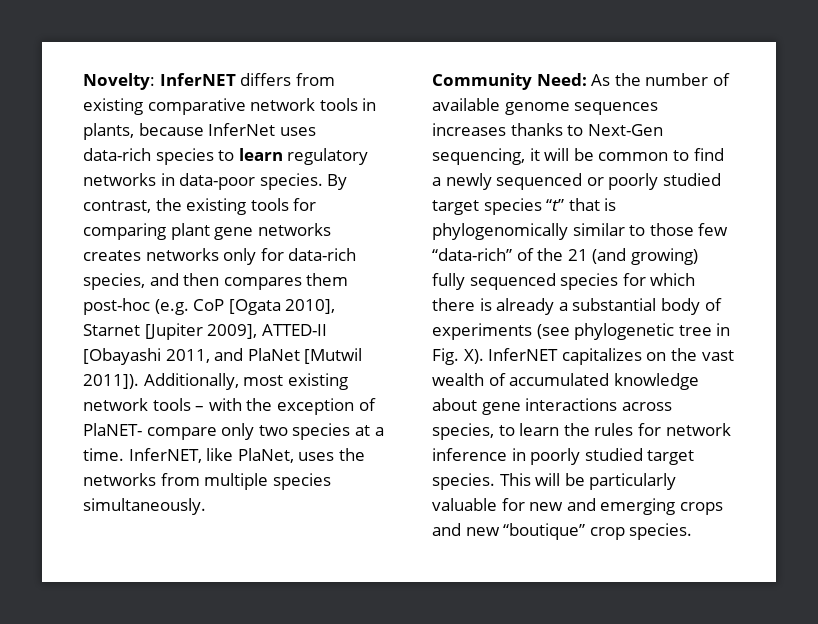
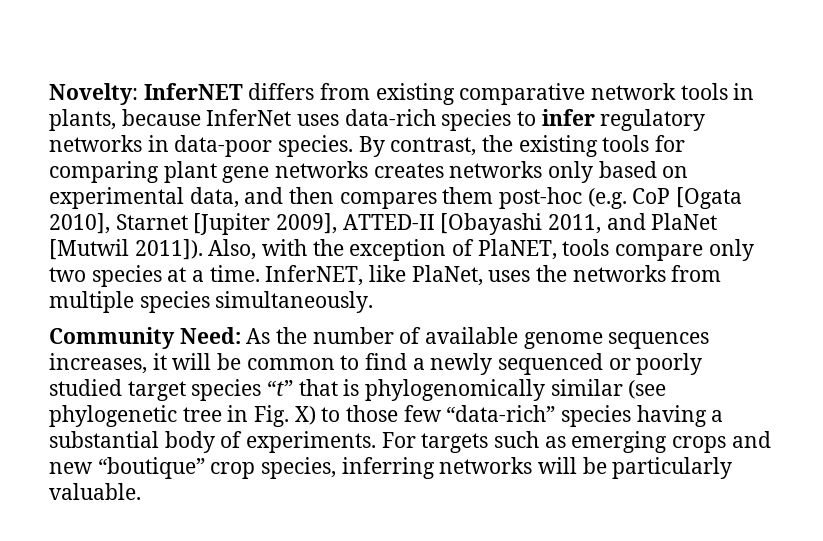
[238,148,283,161] learn -> [541,109,595,126] infer
[260,248,357,261] [83,273,145,290] for data-rich species, -> [598,161,689,178] [49,187,239,209] based on experimental data,
[143,373,348,390] [83,398,205,411] Additionally, most existing network tools – -> [208,239,257,260] Also,
[83,423,142,436] PlaNET- -> [477,239,610,260] PlaNET, tools
[432,123,663,136] [432,148,525,165] increases thanks to Next-Gen sequencing, -> [49,353,147,374] increases,
[629,223,729,236] [432,248,698,265] [432,273,696,290] [432,298,722,315] [432,323,532,340] to those few “data-rich” of the 21 (and growing) fully sequenced species for which there is already a substantial body of experiments -> (623, 387) none
[463,348,734,365] [432,373,699,390] [432,398,672,415] [432,423,731,440] [432,448,695,465] [432,473,677,490] [432,498,596,511] X). InferNET capitalizes on the vast wealth of accumulated knowledge about gene interactions across species, to learn the rules for network inference in poorly studied target species. This will be particularly valuable for new and -> [294,405,724,427] [49,431,566,453] X) to those few “data-rich” species having a substantial body of experiments. For targets such as
[629,523,693,540] species. -> [261,457,733,479] [49,483,141,500] species, inferring networks will be particularly valuable.

